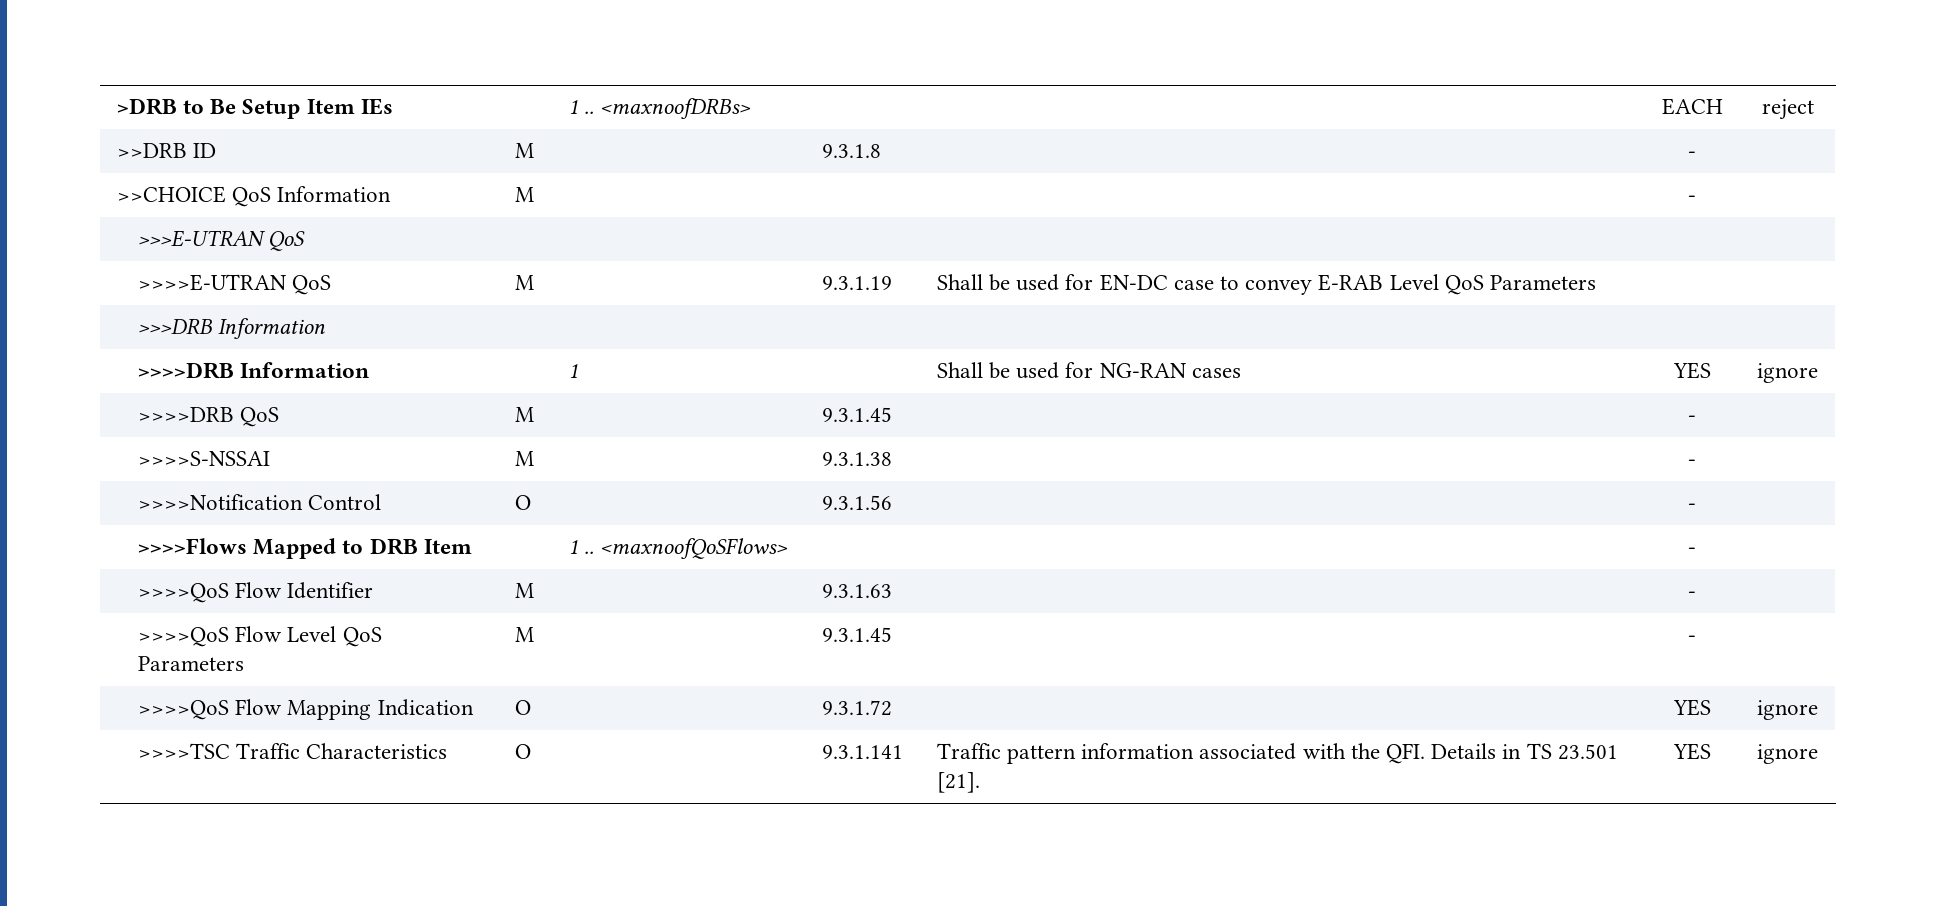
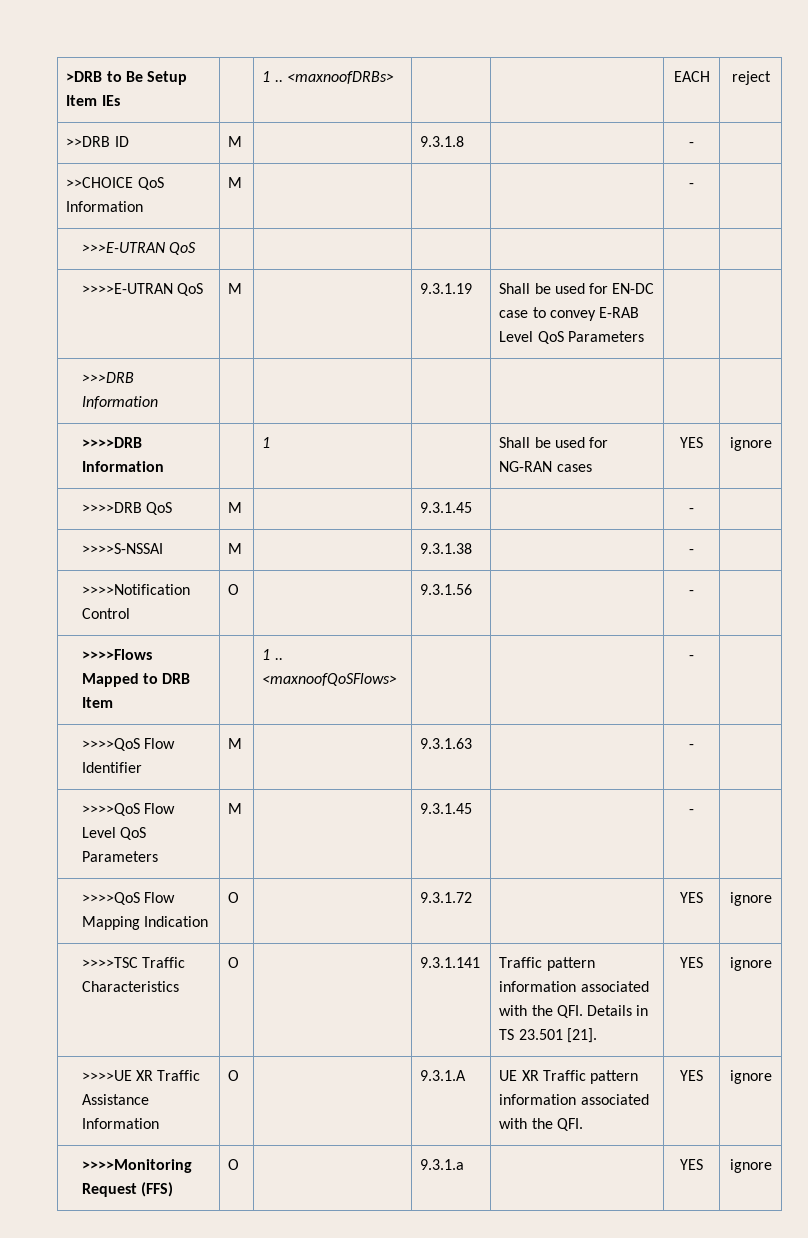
(1818, 754) none -> [81,1070,200,1081] [81,1094,149,1105] [81,1118,159,1129] [228,1070,240,1081] [420,1070,467,1081] [499,1070,638,1084] [499,1094,649,1105] [499,1118,583,1131] [680,1070,703,1081] [729,1070,772,1084] [81,1159,192,1173] [81,1182,173,1197] [228,1159,240,1170] [420,1159,465,1170] [680,1159,703,1170] [729,1159,772,1173] // >>>>UE XR Traffic Assistance Information | O | | 9.3.1.A | UE XR Traffic pattern information associated with the QFI. | YES | ignore // >>>>Monitoring Request (FFS) | O | | 9.3.1.a | | YES | ignore

